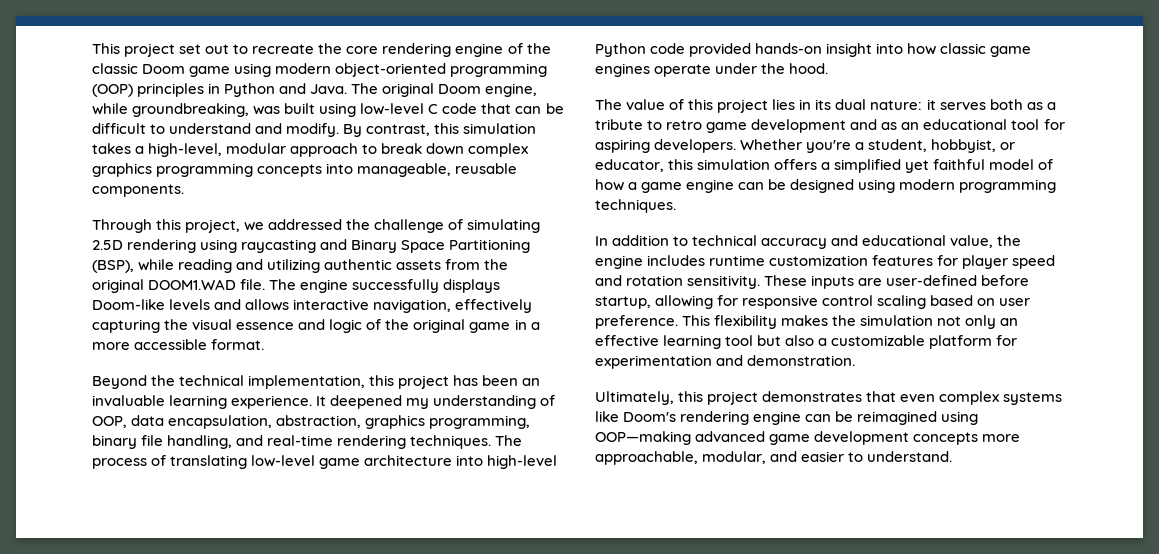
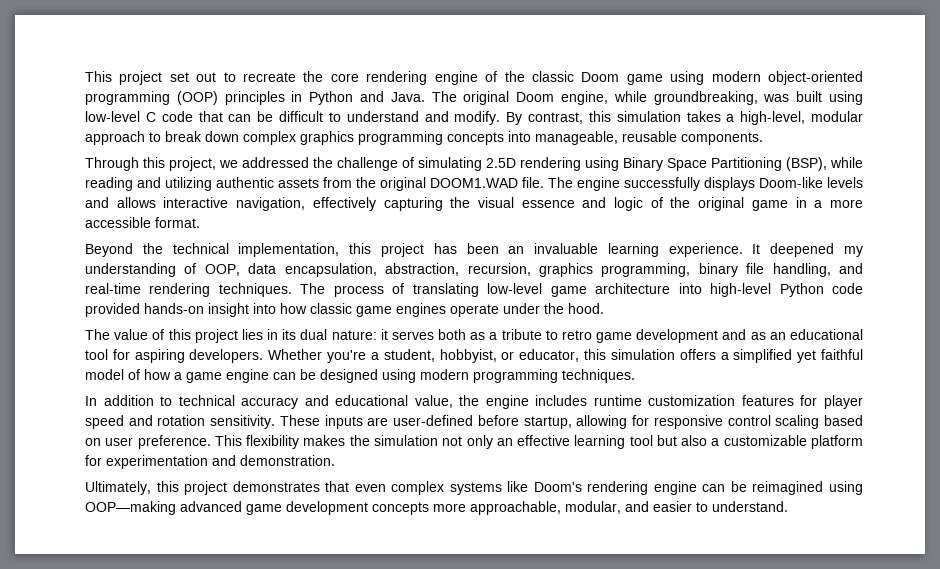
[241,239,348,253] raycasting and -> (619, 164) none
(362, 421) none -> [467,263,531,276] recursion,

